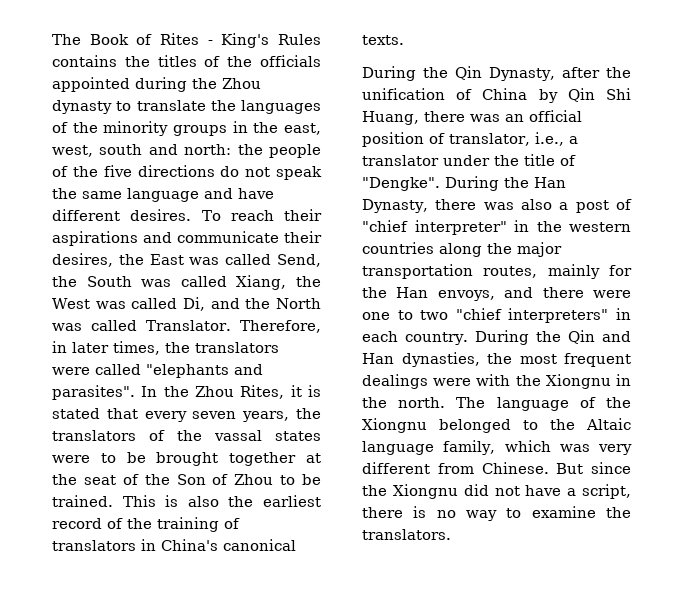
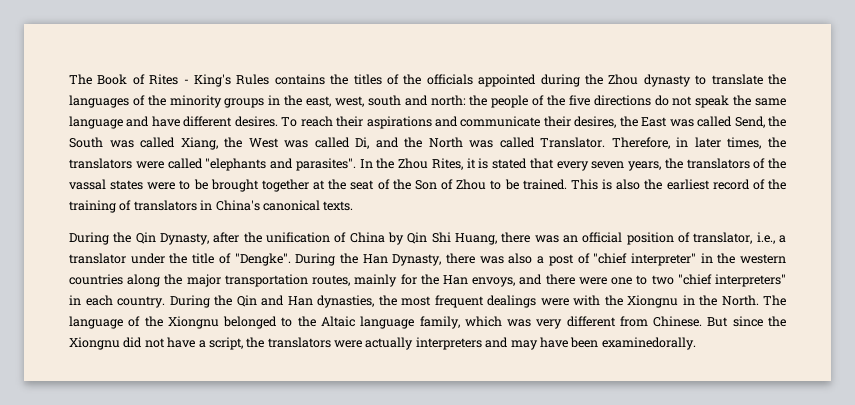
[398,397,446,408] north. -> [721,295,759,306] North.
[362,506,631,521] [362,529,451,540] there is no way to examine the translators. -> [246,337,696,350] the translators were actually interpreters and may have been examinedorally.

